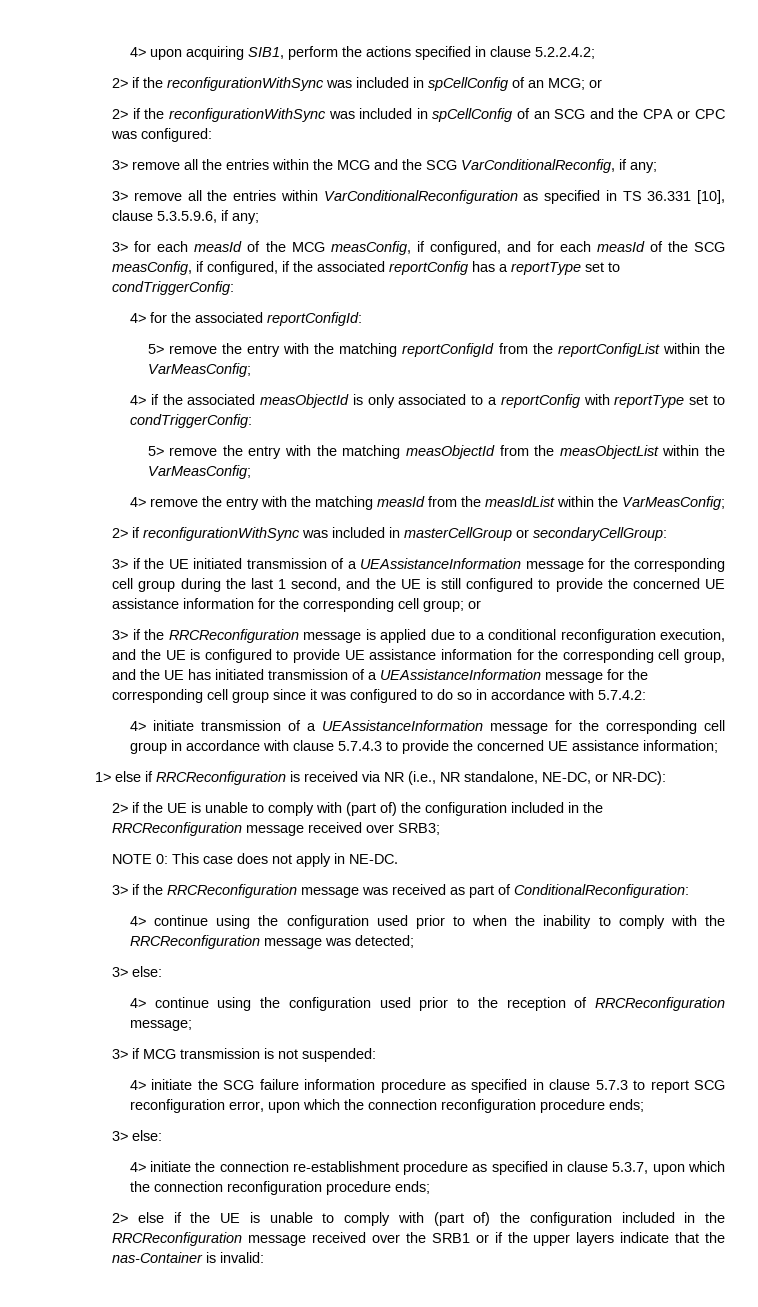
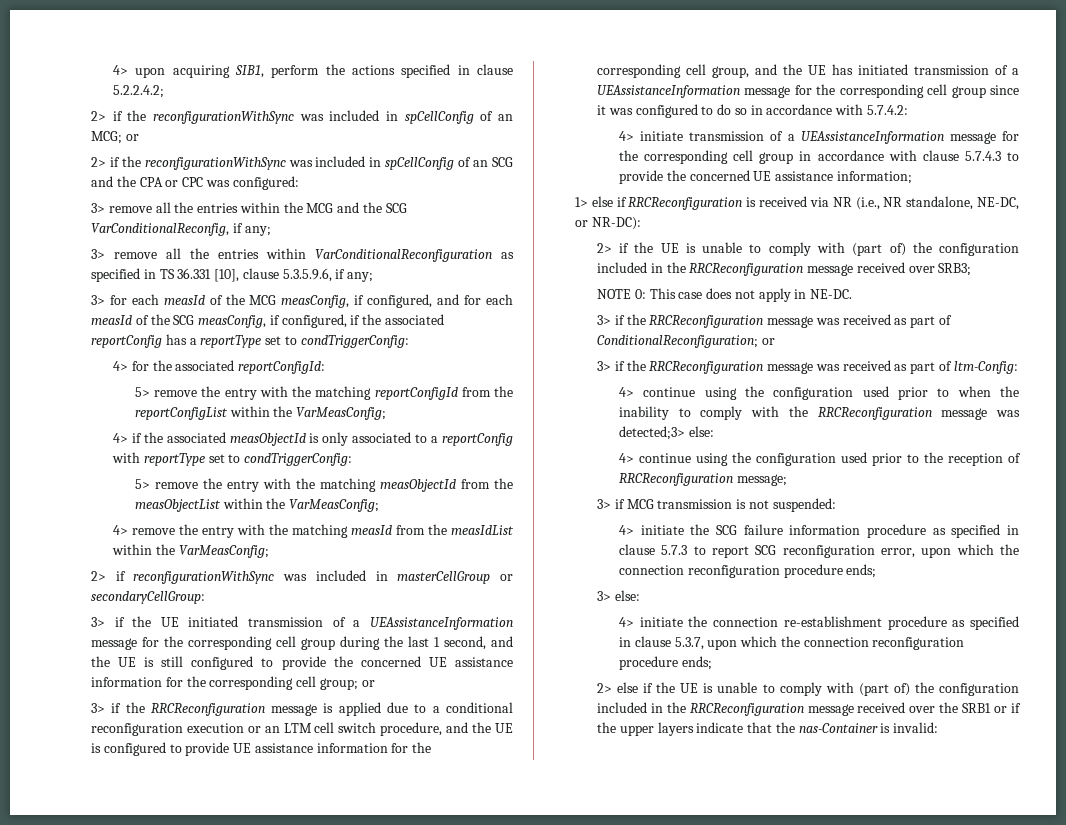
[659,629,725,642] execution, -> [186,722,443,736] execution or an LTM cell switch procedure,
[514,884,690,898] ConditionalReconfiguration: -> [596,335,775,348] [596,360,1018,374] ConditionalReconfiguration; or // 3> if the RRCReconfiguration message was received as part of ltm-Config:
[354,935,414,948] [112,967,129,977] detected; // 3> -> [618,426,685,440] detected;3>

